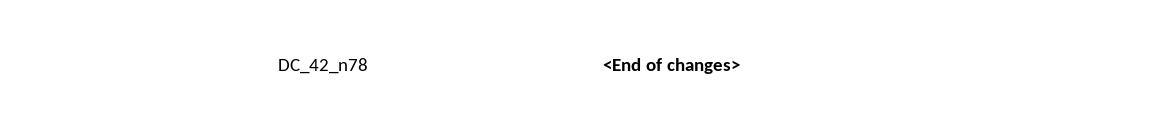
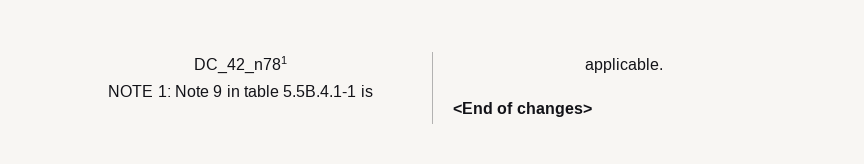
[277,58,368,74] DC_42_n78 -> [194,56,287,74] [108,85,373,97] [584,58,663,73] DC_42_n781 // NOTE 1: Note 9 in table 5.5B.4.1-1 is applicable.

